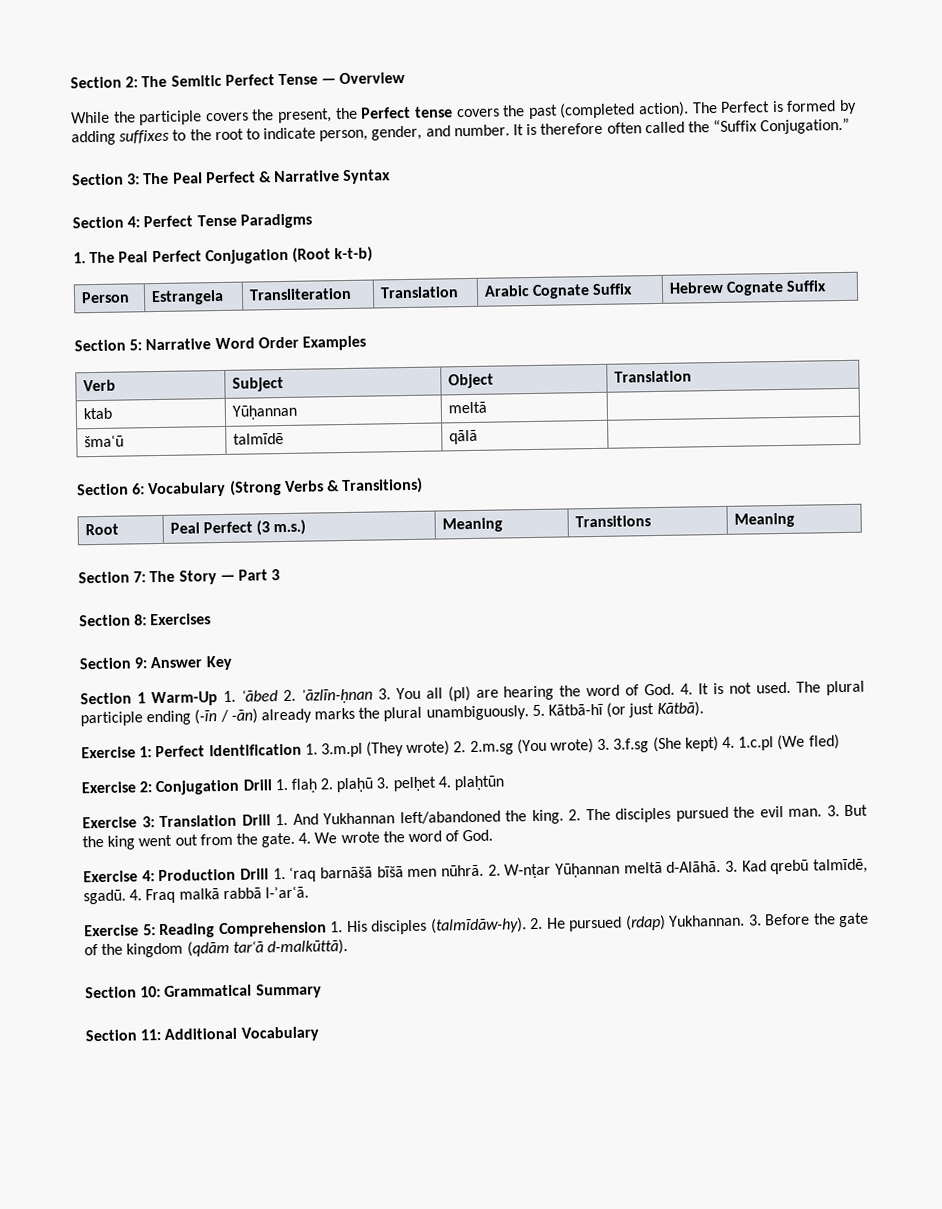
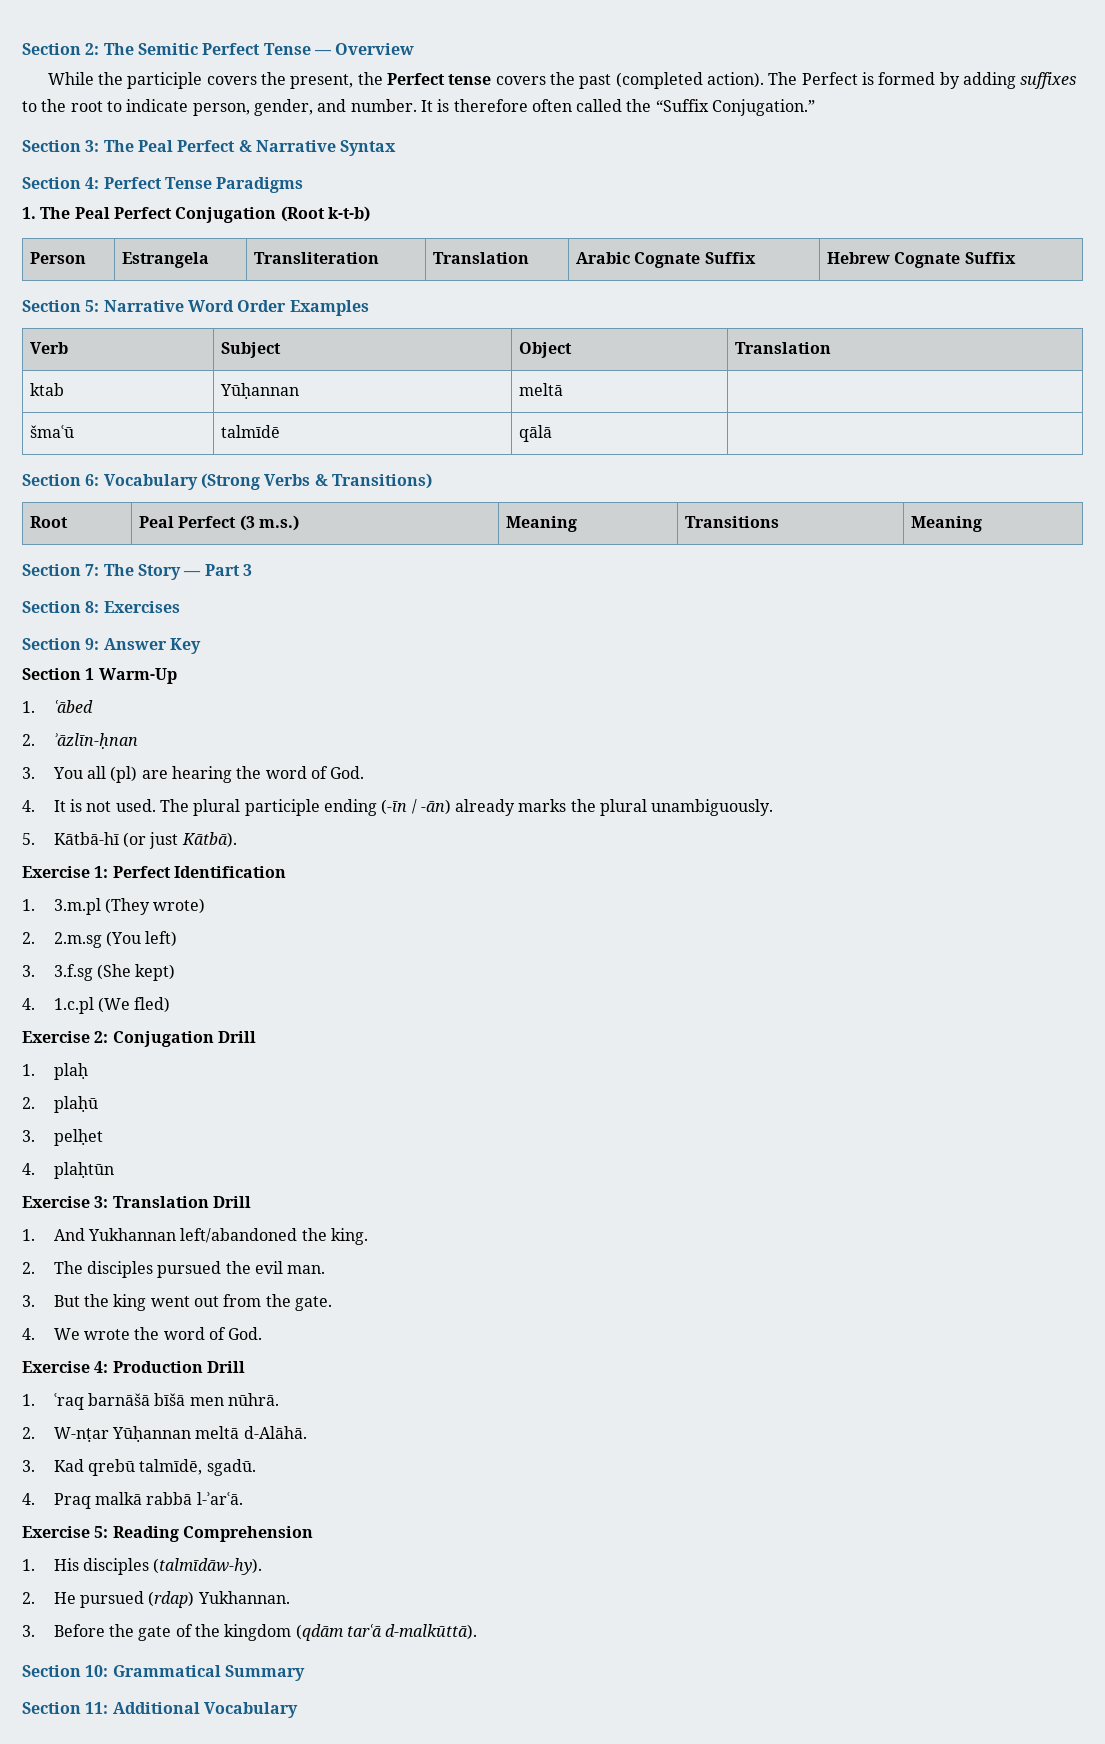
(218, 699) none -> (177, 676) //
(278, 696) none -> (93, 706) //
(373, 696) none -> (138, 741) //
(676, 689) none -> (365, 772) //
(529, 713) none -> (774, 807) //
(302, 750) none -> (286, 872) //
(451, 748) none -> (206, 906) //
[550,738,595,754] wrote) -> [145,931,178,947] left) //
(719, 744) none -> (176, 972) //
[274,778,317,793] 1. flaḥ -> [22,1063,88,1080] // 1. plaḥ //
(374, 785) none -> (98, 1104) //
(436, 784) none -> (103, 1137) //
(271, 820) none -> (251, 1202) //
(564, 817) none -> (368, 1236) //
(822, 812) none -> (326, 1269) //
(296, 840) none -> (332, 1303) //
(269, 874) none -> (245, 1367) //
(484, 870) none -> (279, 1399) //
(722, 867) none -> (307, 1432) //
[129,888,176,904] 4. Fraq -> [22,1493,91,1509] // 4. Praq
(327, 929) none -> (313, 1534) //
(527, 925) none -> (263, 1566) //
(745, 920) none -> (290, 1597) //

